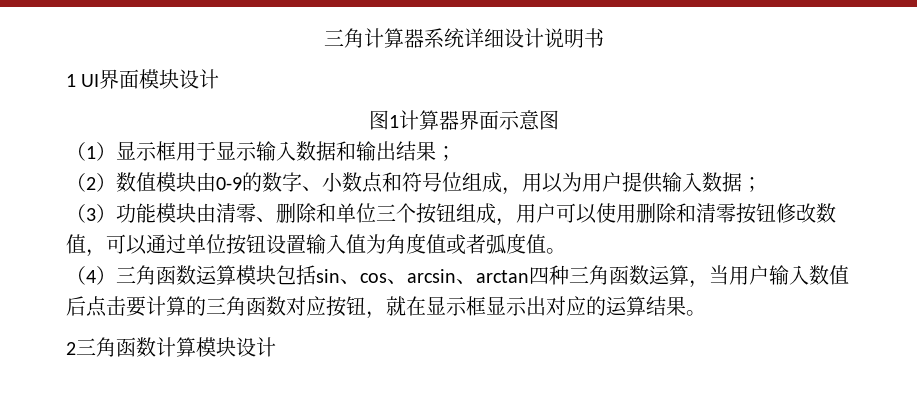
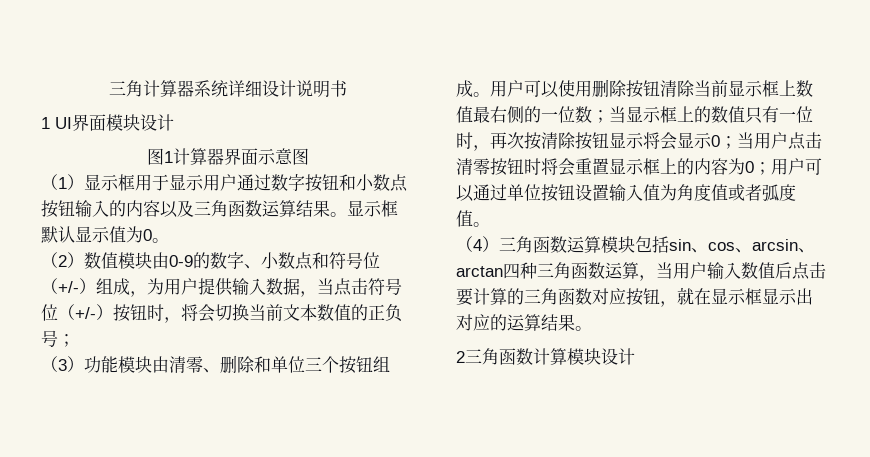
[256,141,456,161] 输入数据和输出结果； -> [203,174,408,192] [41,200,398,218] [41,226,169,243] 用户通过数字按钮和小数点按钮输入的内容以及三角函数运算结果。显示框默认显示值为0。
[462,172,563,195] 组成，用以 -> [41,278,147,297] （+/-）组成，
(742, 182) none -> [300,278,402,297] [41,304,402,323] [41,330,58,347] ，当点击符号位（+/-）按钮时，将会切换当前文本数值的正负号
[496,218,516,226] ， -> [473,92,490,97] 。
[676,203,836,224] [66,234,106,257] 和清零按钮修改数值， -> [626,80,813,98] [456,106,813,124] [456,132,822,151] [456,158,805,176] 按钮清除当前显示框上数值最右侧的一位数；当显示框上的数值只有一位时，再次按清除按钮显示将会显示0；当用户点击清零按钮时将会重置显示框上的内容为0；用户

